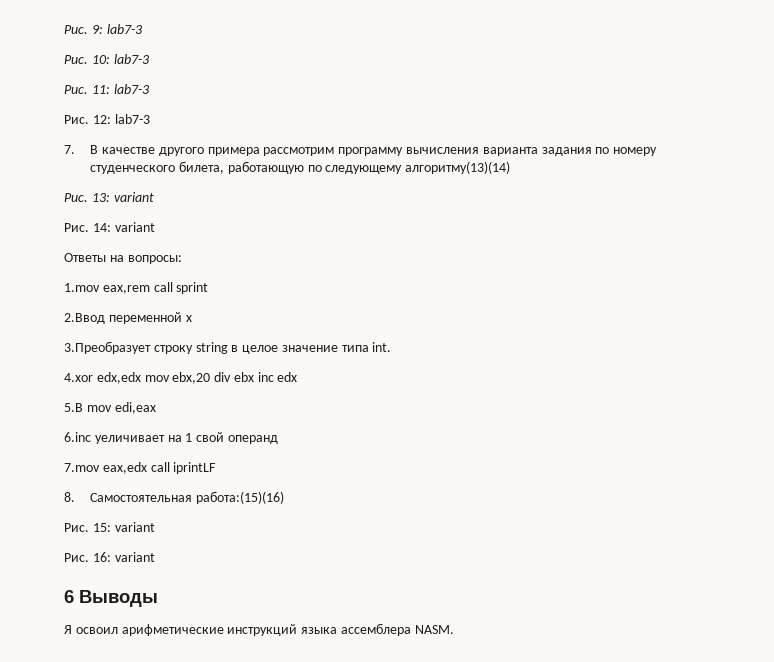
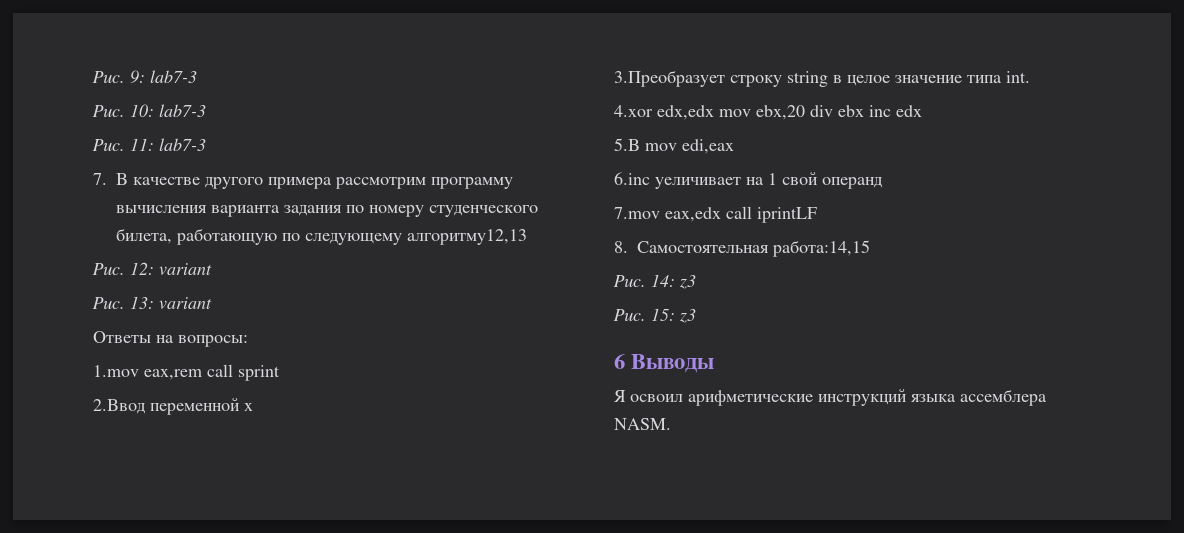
[64,114,150,124] // Рис. 12: lab7-3 -> (206, 144) none
[405,161,511,174] алгоритму(13)(14) -> [407,229,527,245] [92,262,212,275] алгоритму12,13 // Рис. 12: variant
[64,222,155,232] // Рис. 14: variant -> (212, 303) none
[196,491,285,504] [64,522,155,532] [64,552,155,562] работа:(15)(16) // Рис. 15: variant // Рис. 16: variant -> [772,240,870,257] [613,274,696,289] [613,308,696,323] работа:14,15 // Рис. 14: z3 // Рис. 15: z3

